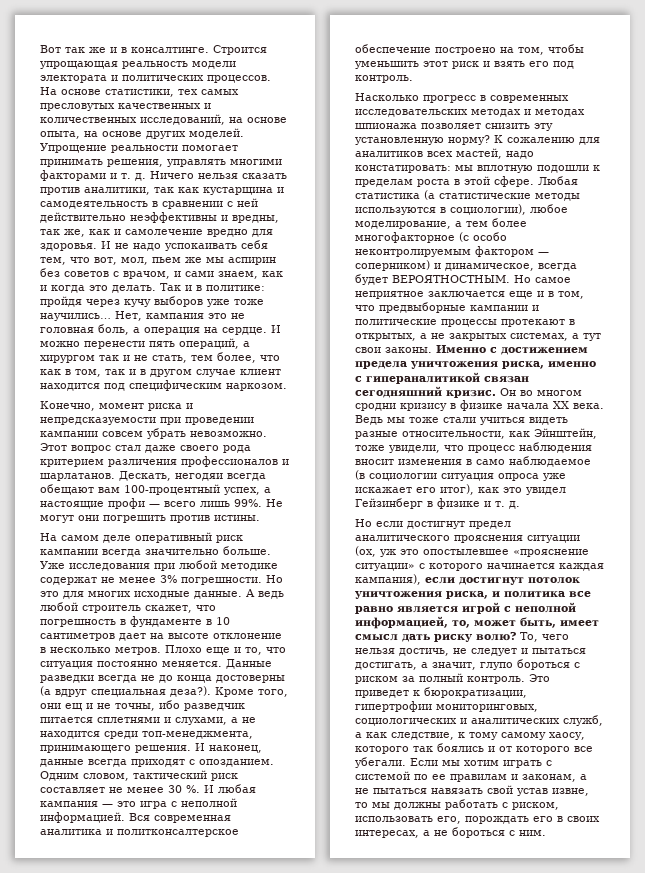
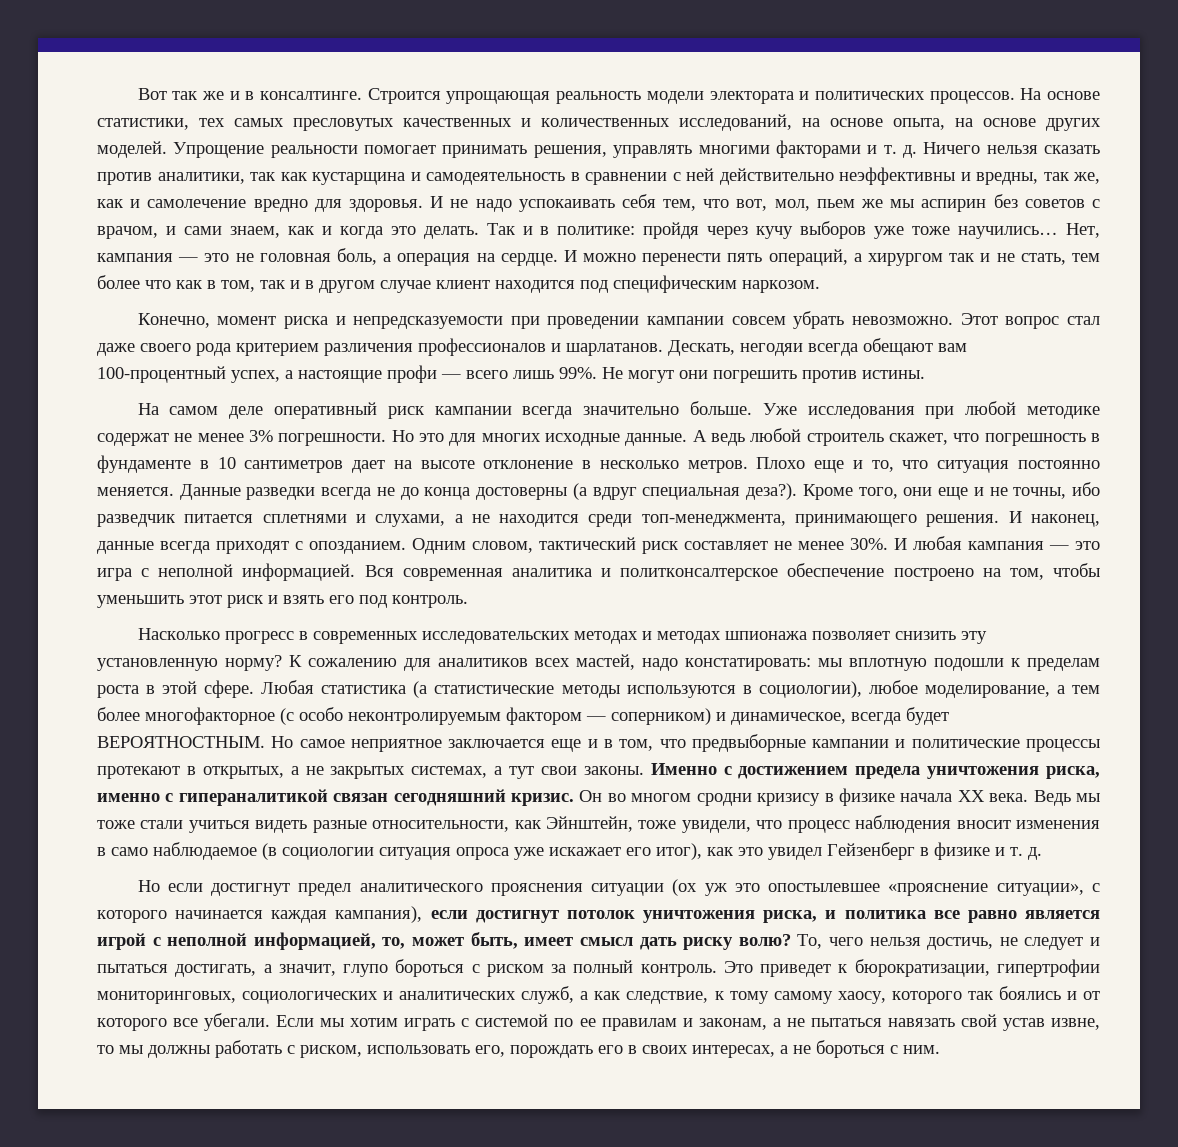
(204, 316) none -> [178,257,199,262] —
[217,352,256,363] более, -> [97,275,140,289] более
[65,703,82,711] ещ -> [938,487,969,500] еще
[168,785,200,793] 30 %. -> [850,538,888,550] 30%.
[355,498,423,509] Гейзинберг -> [827,842,915,860] Гейзенберг
[355,546,376,557] (ох, -> [672,879,698,896] (ох
[355,563,415,571] ситуации» -> [996,883,1084,896] ситуации»,

